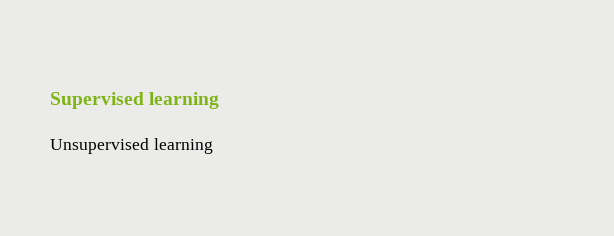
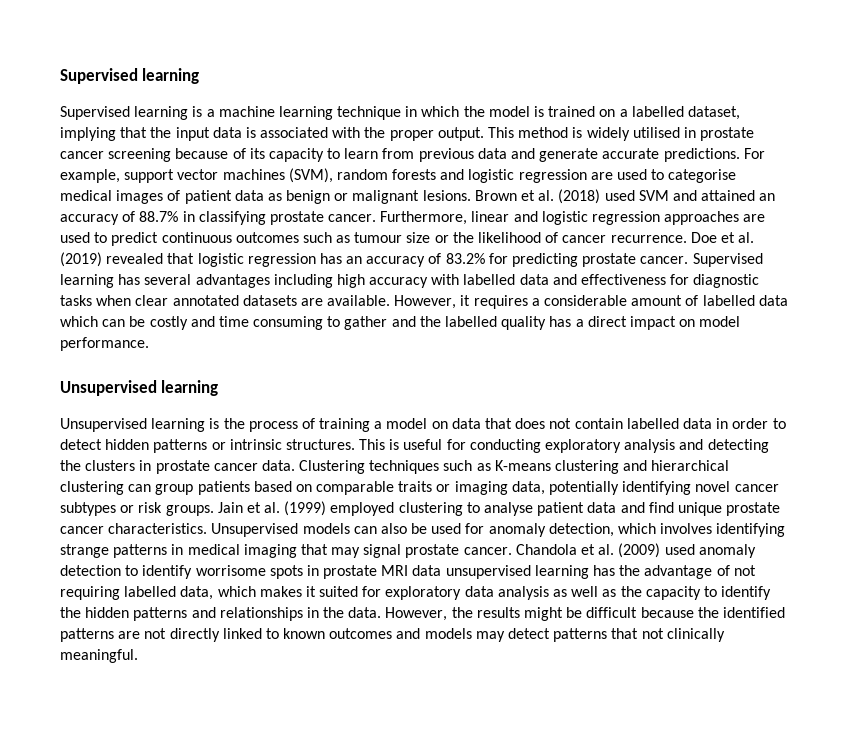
[50,138,213,154] Unsupervised learning -> [60,106,740,120] [60,127,755,141] [60,148,765,162] [60,168,737,183] [60,189,776,204] [60,211,766,225] [60,232,755,246] [60,252,763,267] [60,274,760,288] [60,295,788,309] [60,316,741,330] [60,337,149,351] [60,380,219,396] [60,418,786,432] [60,439,769,453] [60,460,730,474] [60,481,779,495] [60,501,781,516] [60,523,786,537] [60,543,756,558] [60,565,756,579] [60,586,772,600] [60,607,785,621] [60,628,725,642] [60,649,138,663] Supervised learning is a machine learning technique in which the model is trained on a labelled dataset, implying that the input data is associated with the proper output. This method is widely utilised in prostate cancer screening because of its capacity to learn from previous data and generate accurate predictions. For example, support vector machines (SVM), random forests and logistic regression are used to categorise medical images of patient data as benign or malignant lesions. Brown et al. (2018) used SVM and attained an accuracy of 88.7% in classifying prostate cancer. Furthermore, linear and logistic regression approaches are used to predict continuous outcomes such as tumour size or the likelihood of cancer recurrence. Doe et al. (2019) revealed that logistic regression has an accuracy of 83.2% for predicting prostate cancer. Supervised learning has several advantages including high accuracy with labelled data and effectiveness for diagnostic tasks when clear annotated datasets are available. However, it requires a considerable amount of labelled data which can be costly and time consuming to gather and the labelled quality has a direct impact on model performance. // Unsupervised learning // Unsupervised learning is the process of training a model on data that does not contain labelled data in order to detect hidden patterns or intrinsic structures. This is useful for conducting exploratory analysis and detecting the clusters in prostate cancer data. Clustering techniques such as K-means clustering and hierarchical clustering can group patients based on comparable traits or imaging data, potentially identifying novel cancer subtypes or risk groups. Jain et al. (1999) employed clustering to analyse patient data and find unique prostate cancer characteristics. Unsupervised models can also be used for anomaly detection, which involves identifying strange patterns in medical imaging that may signal prostate cancer. Chandola et al. (2009) used anomaly detection to identify worrisome spots in prostate MRI data unsupervised learning has the advantage of not requiring labelled data, which makes it suited for exploratory data analysis as well as the capacity to identify the hidden patterns and relationships in the data. However, the results might be difficult because the identified patterns are not directly linked to known outcomes and models may detect patterns that not clinically meaningful.

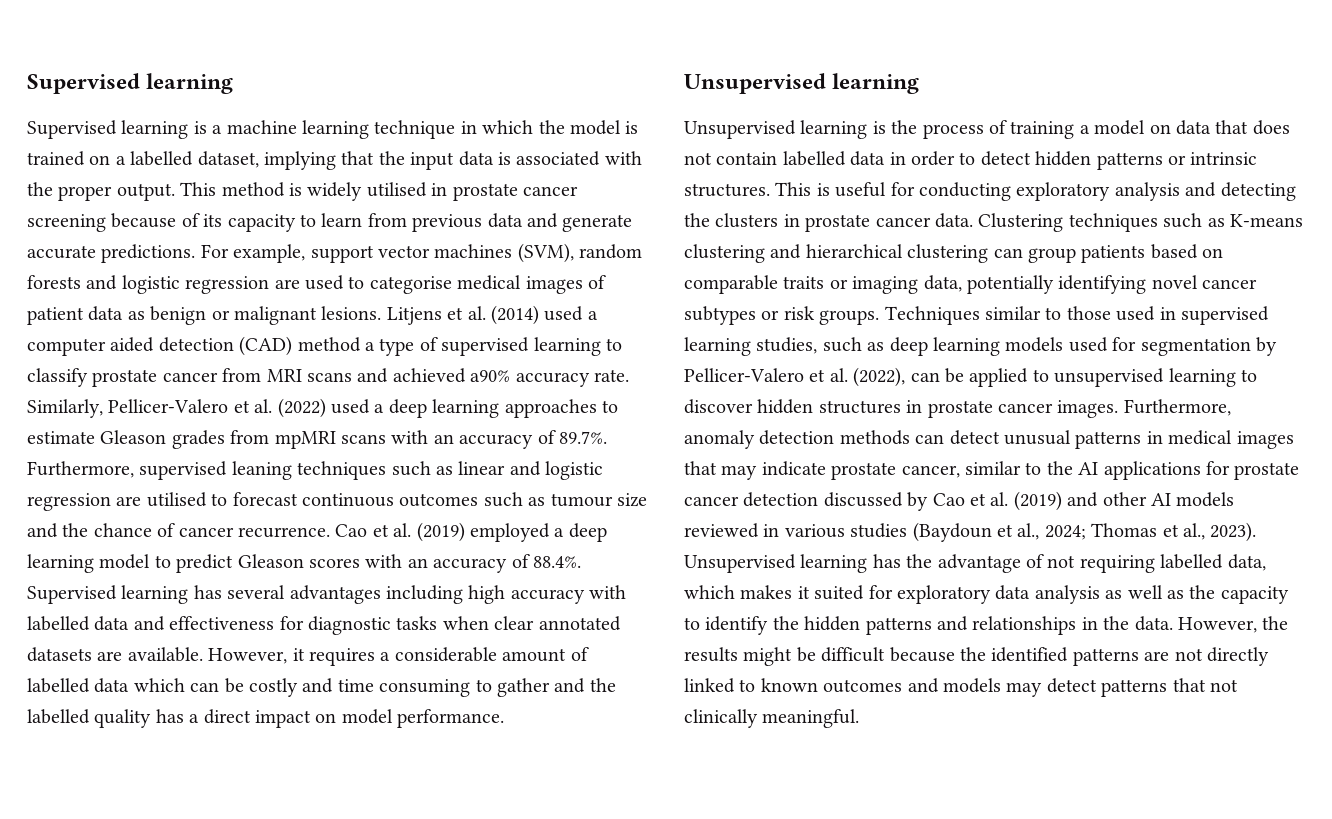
[474,189,776,204] [60,211,766,225] [60,232,159,246] Brown et al. (2018) used SVM and attained an accuracy of 88.7% in classifying prostate cancer. Furthermore, linear and logistic regression approaches are used to predict -> [386,305,598,325] [27,336,622,356] [27,368,629,387] [27,398,618,418] [27,430,607,449] [27,461,604,480] [27,492,298,511] Litjens et al. (2014) used a computer aided detection (CAD) method a type of supervised learning to classify prostate cancer from MRI scans and achieved a90% accuracy rate. Similarly, Pellicer-Valero et al. (2022) used a deep learning approaches to estimate Gleason grades from mpMRI scans with an accuracy of 89.7%. Furthermore, supervised leaning techniques such as linear and logistic regression are utilised to forecast
[434,232,542,243] or the likelihood -> [27,523,152,538] and the chance
[690,232,755,243] [60,252,689,267] Doe et al. (2019) revealed that logistic regression has an accuracy of 83.2% for predicting prostate cancer. -> [335,522,607,542] [27,554,581,573] Cao et al. (2019) employed a deep learning model to predict Gleason scores with an accuracy of 88.4%.
[217,501,781,516] [60,523,786,537] [60,544,109,558] Jain et al. (1999) employed clustering to analyse patient data and find unique prostate cancer characteristics. Unsupervised models can also be used for anomaly detection, which involves identifying strange -> [884,306,1269,325] [684,337,1277,356] [684,367,1257,387] [684,399,1231,418] [684,430,1071,449] Techniques similar to those used in supervised learning studies, such as deep learning models used for segmentation by Pellicer-Valero et al. (2022), can be applied to unsupervised learning to discover hidden structures in prostate cancer images. Furthermore, anomaly detection methods can detect unusual
[243,544,297,558] imaging -> [1236,431,1294,449] images
[363,543,756,558] [60,565,531,579] signal prostate cancer. Chandola et al. (2009) used anomaly detection to identify worrisome spots in prostate MRI data unsupervised -> [761,461,1300,480] [684,491,1235,511] [684,522,1257,542] [684,554,796,573] indicate prostate cancer, similar to the AI applications for prostate cancer detection discussed by Cao et al. (2019) and other AI models reviewed in various studies (Baydoun et al., 2024; Thomas et al., 2023). Unsupervised

